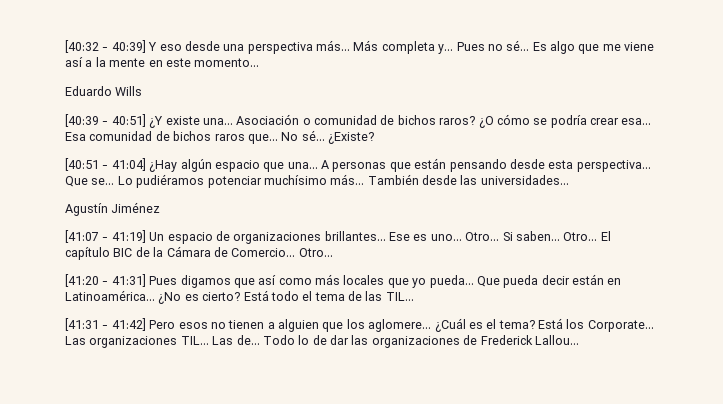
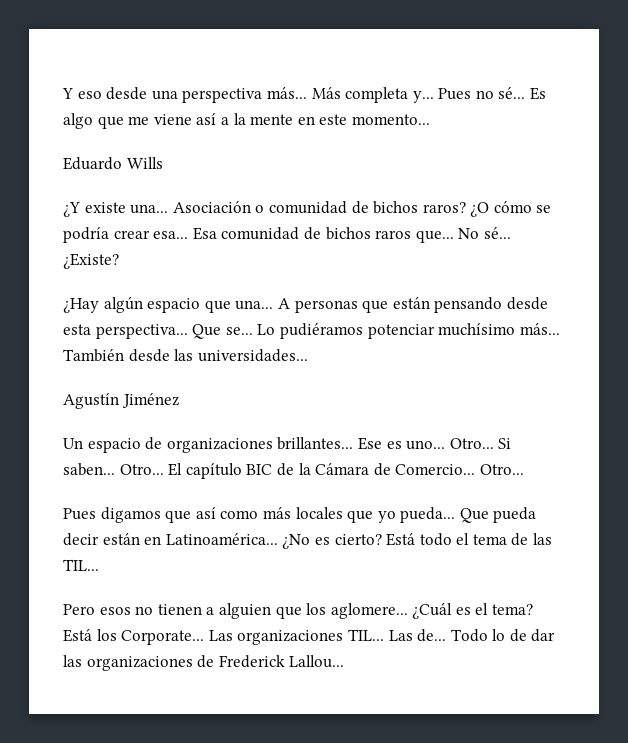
[65,40,146,53] [40:32 - 40:39] -> (62, 93) none
[65,114,146,127] [40:39 - 40:51] -> (163, 163) none
[65,158,146,171] [40:51 - 41:04] -> (119, 261) none
[65,230,146,243] [41:07 - 41:19] -> (179, 400) none
[65,274,146,287] [41:20 - 41:31] -> (524, 469) none
[65,318,146,331] [41:31 - 41:42] -> (99, 565) none

